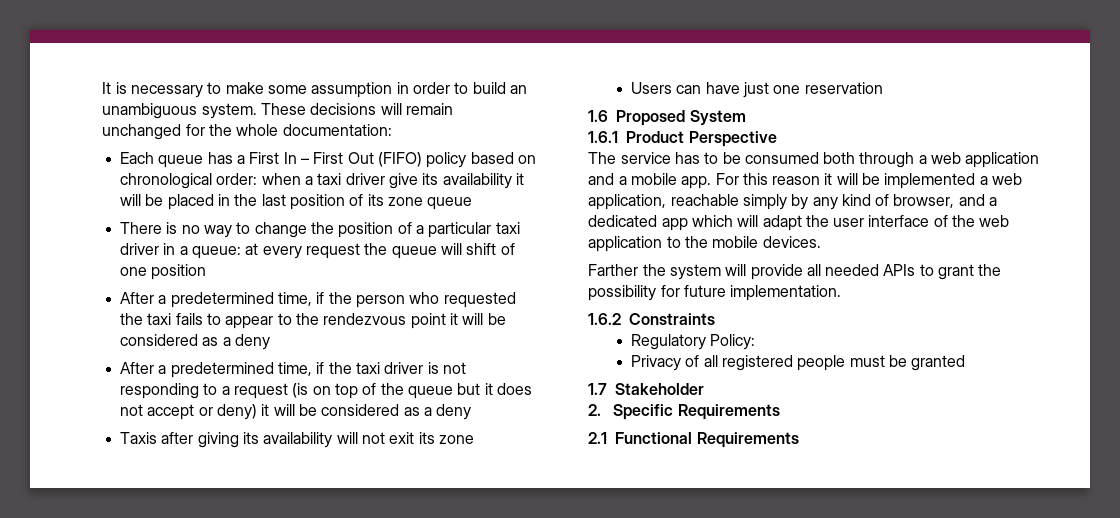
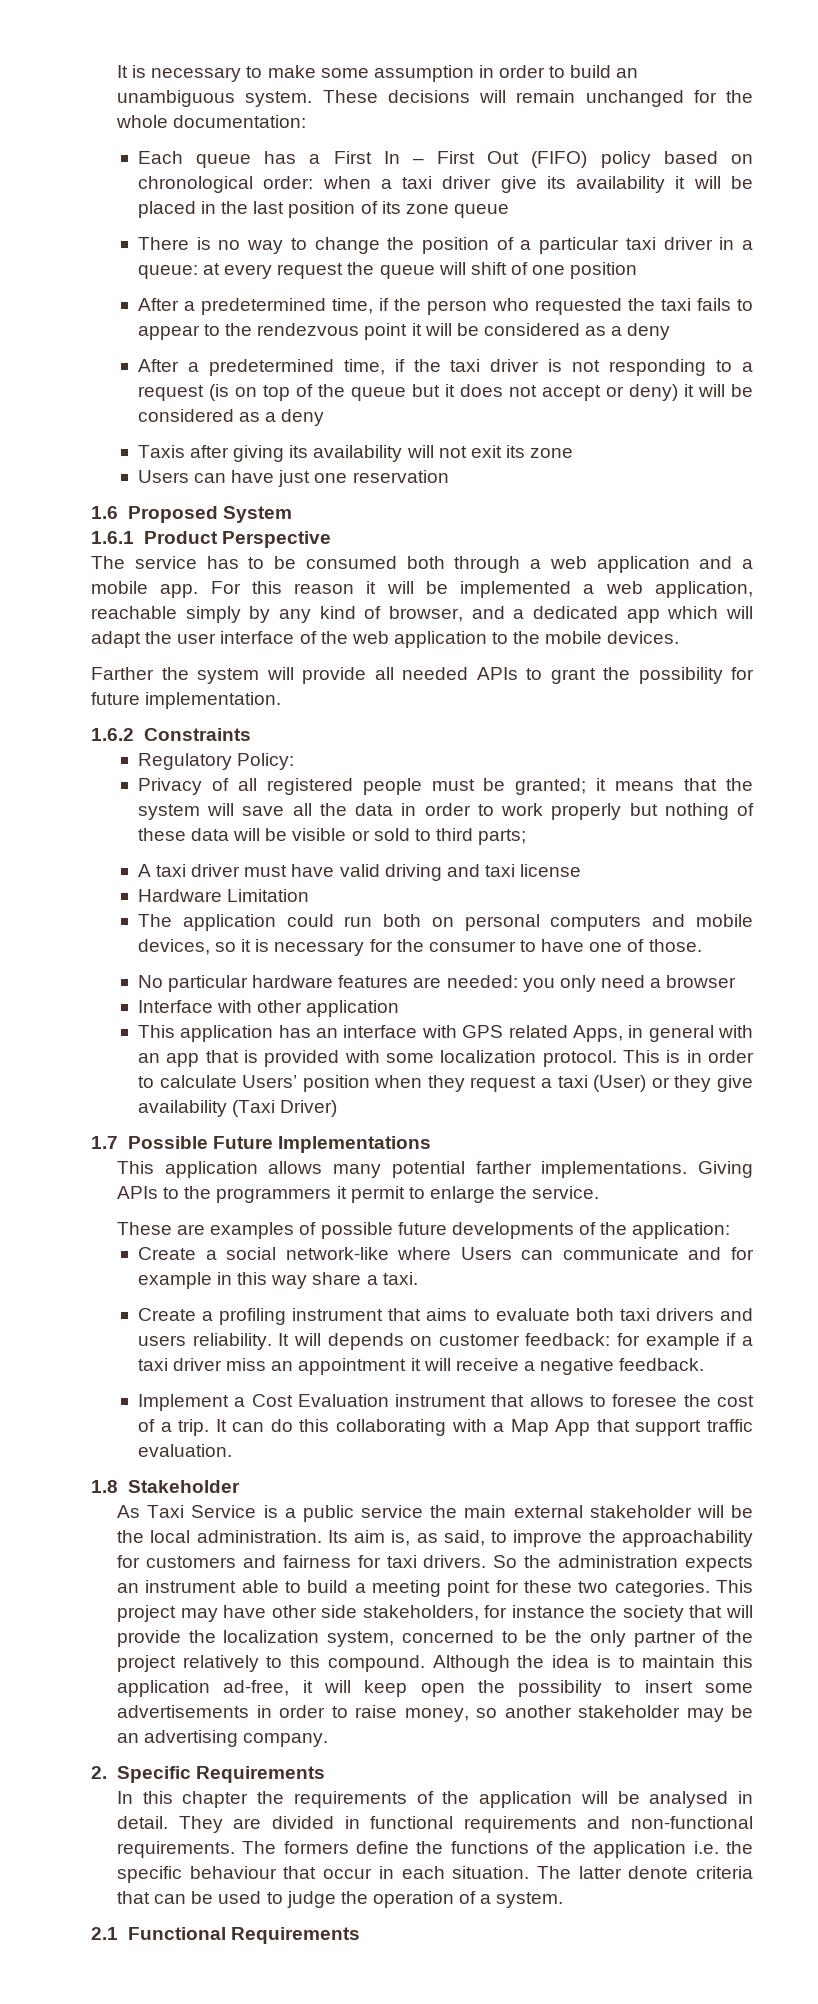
[911,355,966,371] [588,383,705,395] [588,404,780,420] granted // 1.7 Stakeholder // 2. Specific Requirements -> [515,778,753,795] [137,803,754,820] [137,828,527,845] [137,864,582,881] [137,889,310,902] [137,914,753,931] [137,939,702,956] [137,975,737,992] [137,1000,400,1017] [137,1025,754,1042] [137,1050,754,1067] [137,1075,753,1092] [137,1100,338,1117] [91,1136,431,1153] [117,1161,753,1178] [117,1186,600,1203] [117,1222,731,1239] [137,1247,754,1260] [137,1272,418,1289] [137,1308,753,1325] [137,1333,754,1350] [137,1358,705,1375] [137,1394,755,1411] [137,1419,753,1436] [137,1444,232,1457] [91,1480,240,1493] [117,1505,754,1522] [117,1530,754,1547] [117,1555,754,1572] [117,1580,753,1597] [117,1605,753,1622] [117,1630,754,1647] [117,1655,754,1672] [117,1680,754,1697] [117,1705,753,1722] [117,1730,329,1747] [91,1766,326,1783] [117,1791,754,1808] [117,1816,754,1833] [117,1841,754,1858] [117,1866,754,1883] [117,1891,564,1908] granted; it means that the system will save all the data in order to work properly but nothing of these data will be visible or sold to third parts; // A taxi driver must have valid driving and taxi license // Hardware Limitation // The application could run both on personal computers and mobile devices, so it is necessary for the consumer to have one of those. // No particular hardware features are needed: you only need a browser // Interface with other application // This application has an interface with GPS related Apps, in general with an app that is provided with some localization protocol. This is in order to calculate Users’ position when they request a taxi (User) or they give availability (Taxi Driver) // 1.7 Possible Future Implementations // This application allows many potential farther implementations. Giving APIs to the programmers it permit to enlarge the service. // These are examples of possible future developments of the application: // Create a social network-like where Users can communicate and for example in this way share a taxi. // Create a profiling instrument that aims to evaluate both taxi drivers and users reliability. It will depends on customer feedback: for example if a taxi driver miss an appointment it will receive a negative feedback. // Implement a Cost Evaluation instrument that allows to foresee the cost of a trip. It can do this collaborating with a Map App that support traffic evaluation. // 1.8 Stakeholder // As Taxi Service is a public service the main external stakeholder will be the local administration. Its aim is, as said, to improve the approachability for customers and fairness for taxi drivers. So the administration expects an instrument able to build a meeting point for these two categories. This project may have other side stakeholders, for instance the society that will provide the localization system, concerned to be the only partner of the project relatively to this compound. Although the idea is to maintain this application ad-free, it will keep open the possibility to insert some advertisements in order to raise money, so another stakeholder may be an advertising company. // 2. Specific Requirements // In this chapter the requirements of the application will be analysed in detail. They are divided in functional requirements and non-functional requirements. The formers define the functions of the application i.e. the specific behaviour that occur in each situation. The latter denote criteria that can be used to judge the operation of a system.

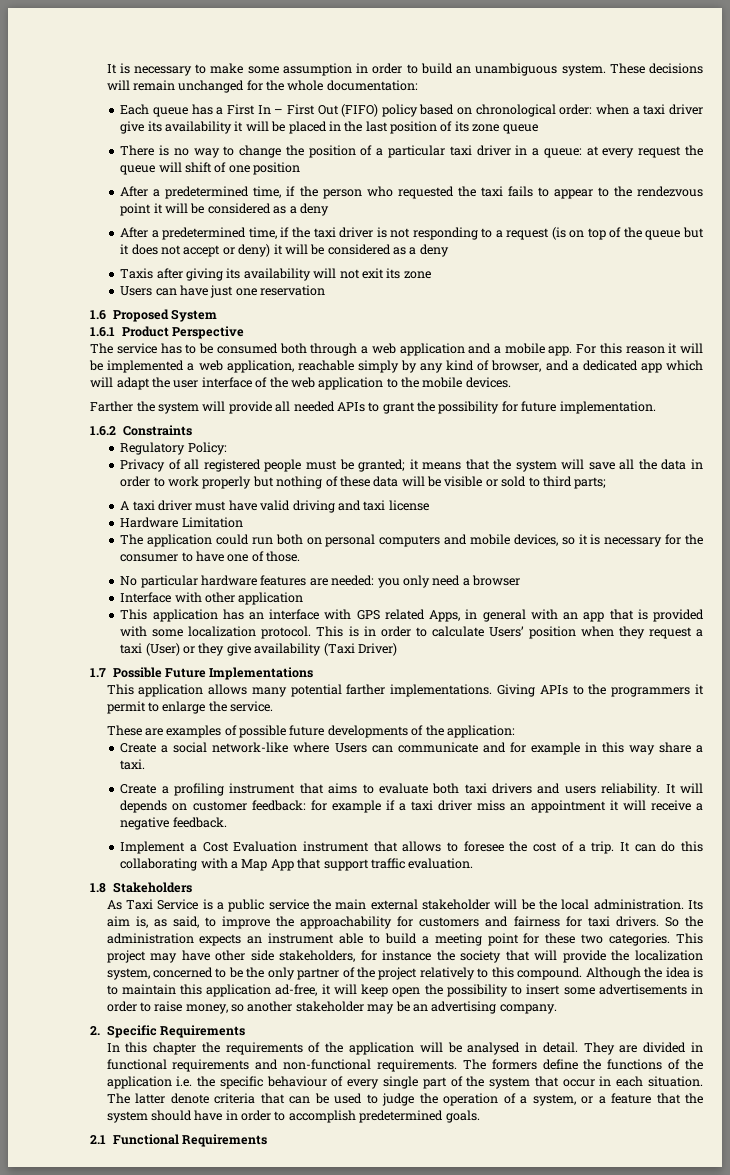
[127,1480,240,1493] Stakeholder -> [112,882,192,893] Stakeholders
(277, 1872) none -> [331,1076,531,1089] of every single part of the system
[496,1892,564,1908] system. -> [532,1093,703,1106] [106,1110,480,1123] system, or a feature that the system should have in order to accomplish predetermined goals.

